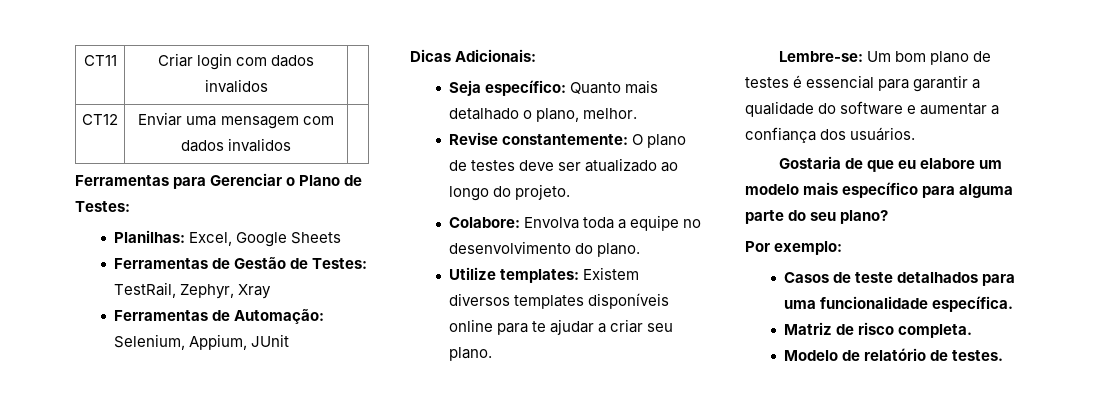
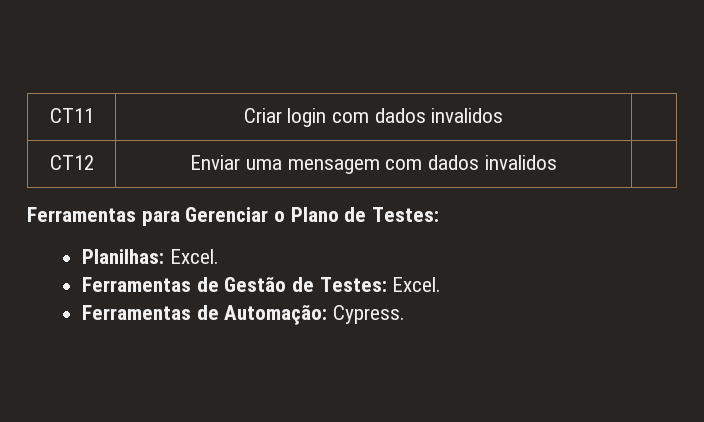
[189,232,342,247] Excel, Google Sheets -> [169,249,219,264] Excel.
[114,282,272,299] TestRail, Zephyr, Xray -> [392,277,442,292] Excel.
[114,334,290,350] [410,49,537,62] [449,80,659,96] [449,108,638,122] [449,132,687,148] [449,158,679,172] [449,184,571,201] [449,215,702,231] [449,241,641,257] [449,267,640,283] [449,293,670,309] [449,319,674,335] [449,347,493,361] [778,51,991,65] [745,75,981,92] [745,101,1000,117] [745,127,916,143] [778,156,1003,172] [745,182,1014,198] [745,210,889,224] [745,241,843,255] [784,272,1016,286] [784,296,1014,312] [784,322,973,338] [784,348,1004,361] Selenium, Appium, JUnit // Dicas Adicionais: // Seja específico: Quanto mais detalhado o plano, melhor. // Revise constantemente: O plano de testes deve ser atualizado ao longo do projeto. // Colabore: Envolva toda a equipe no desenvolvimento do plano. // Utilize templates: Existem diversos templates disponíveis online para te ajudar a criar seu plano. // Lembre-se: Um bom plano de testes é essencial para garantir a qualidade do software e aumentar a confiança dos usuários. // Gostaria de que eu elabore um modelo mais específico para alguma parte do seu plano? // Por exemplo: // Casos de teste detalhados para uma funcionalidade específica. // Matriz de risco completa. // Modelo de relatório de testes. -> [332,305,405,324] Cypress.

